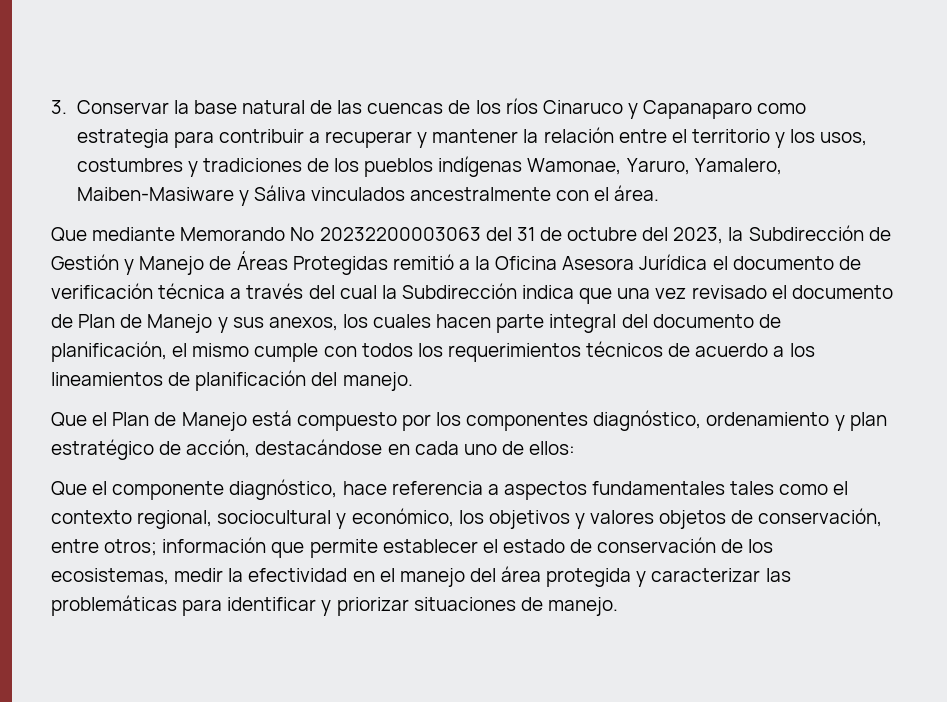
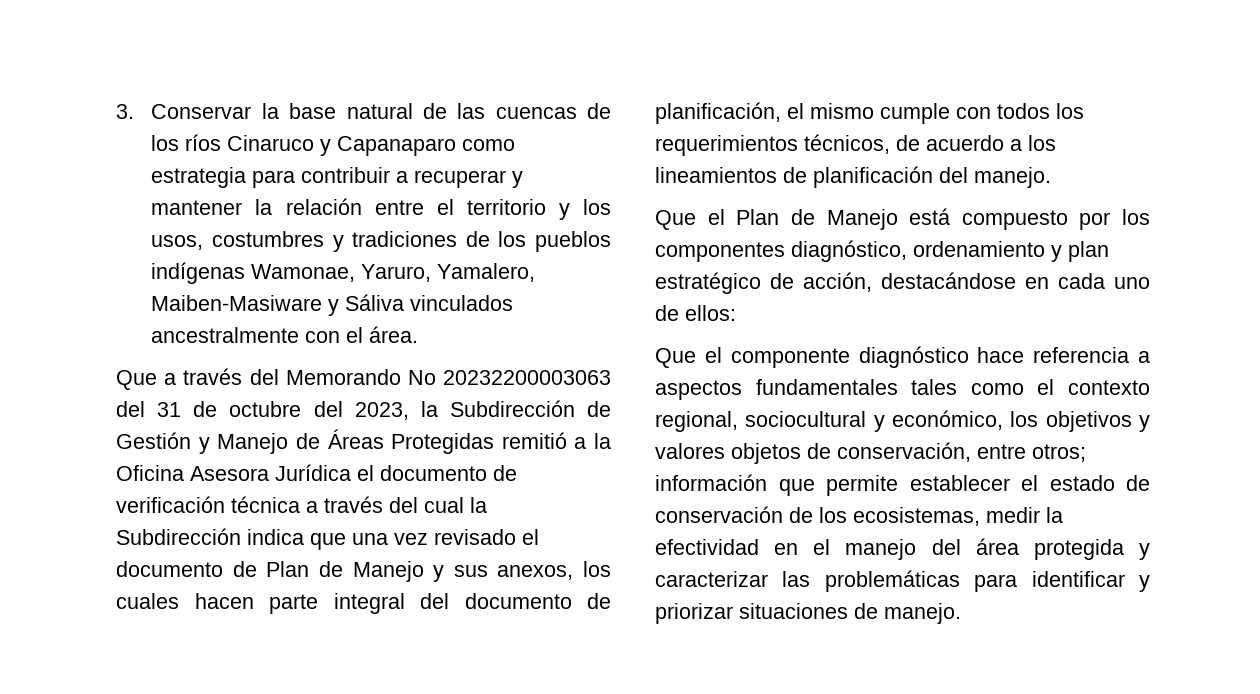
[92,227,176,241] mediante -> [164,368,279,385] a través del
[586,341,664,357] técnicos -> [804,134,890,154] técnicos,
[229,479,338,500] diagnóstico, -> [858,346,969,368] diagnóstico

